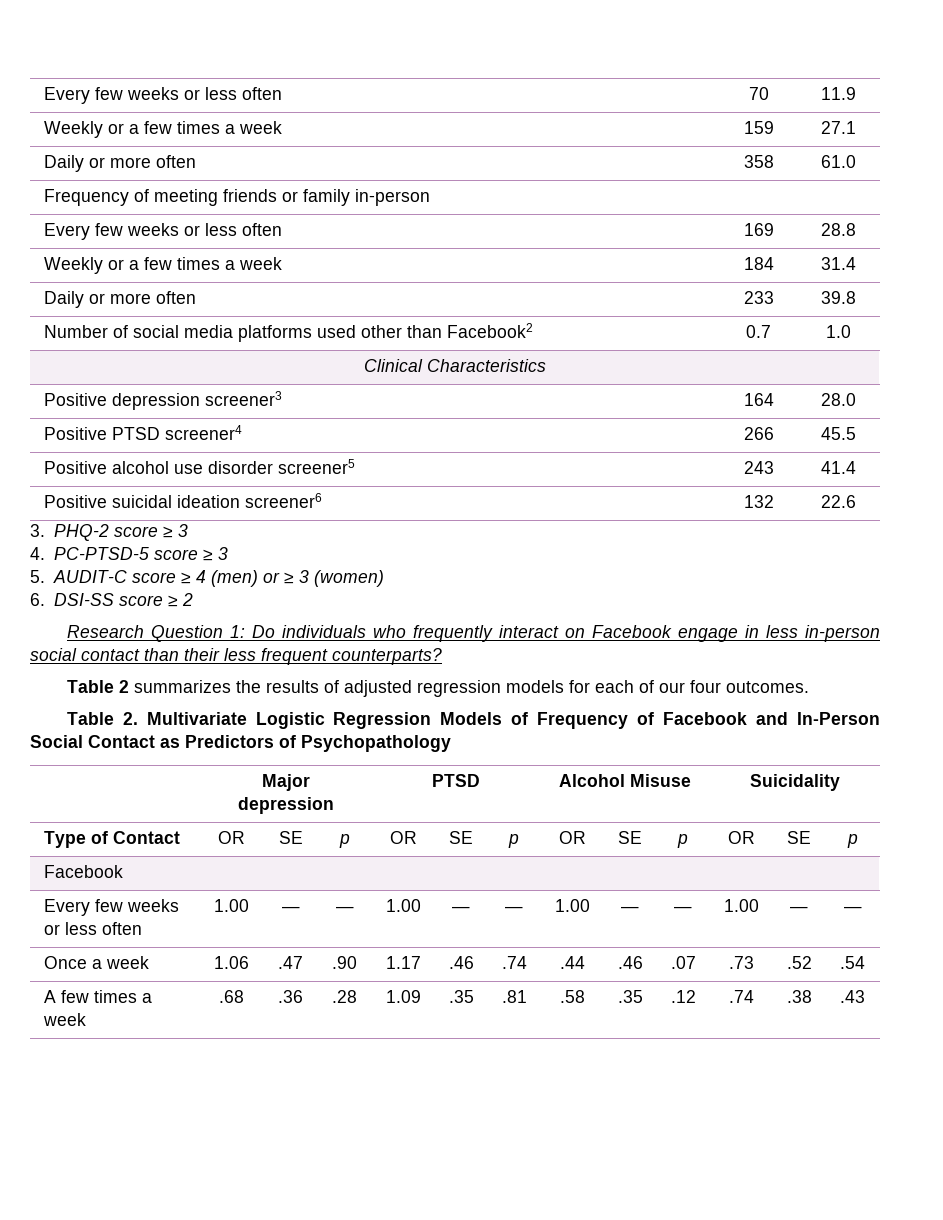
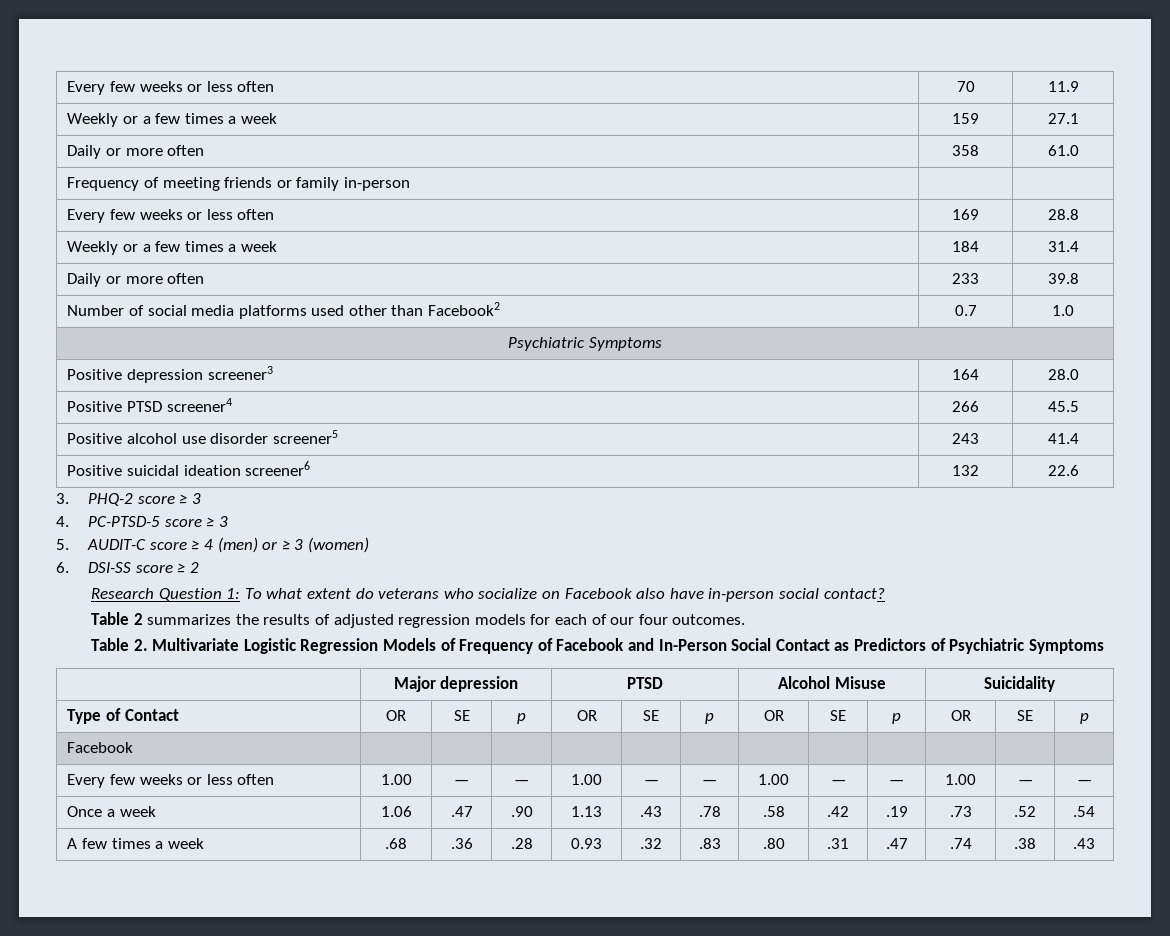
[364,359,546,372] Clinical Characteristics -> [508,337,662,351] Psychiatric Symptoms
[251,625,881,642] [30,648,442,665] Do individuals who frequently interact on Facebook engage in less in-person social contact than their less frequent counterparts? -> [244,588,885,602] To what extent do veterans who socialize on Facebook also have in-person social contact?
[301,735,451,752] Psychopathology -> [949,638,1104,654] Psychiatric Symptoms
[385,956,421,969] [448,956,474,969] [501,956,527,969] [559,956,585,969] [617,956,643,969] [670,956,696,969] 1.17 | .46 | .74 | .44 | .46 | .07 -> [571,806,602,817] [640,806,662,817] [698,806,721,817] [762,806,785,817] [827,806,849,817] [885,806,908,817] 1.13 | .43 | .78 | .58 | .42 | .19
[385,990,421,1003] [448,990,474,1003] [501,990,527,1003] [559,990,585,1003] [617,990,643,1003] [670,990,696,1003] 1.09 | .35 | .81 | .58 | .35 | .12 -> [571,838,602,849] [640,838,662,849] [698,838,721,849] [762,838,785,849] [827,838,849,849] [885,838,908,849] 0.93 | .32 | .83 | .80 | .31 | .47

